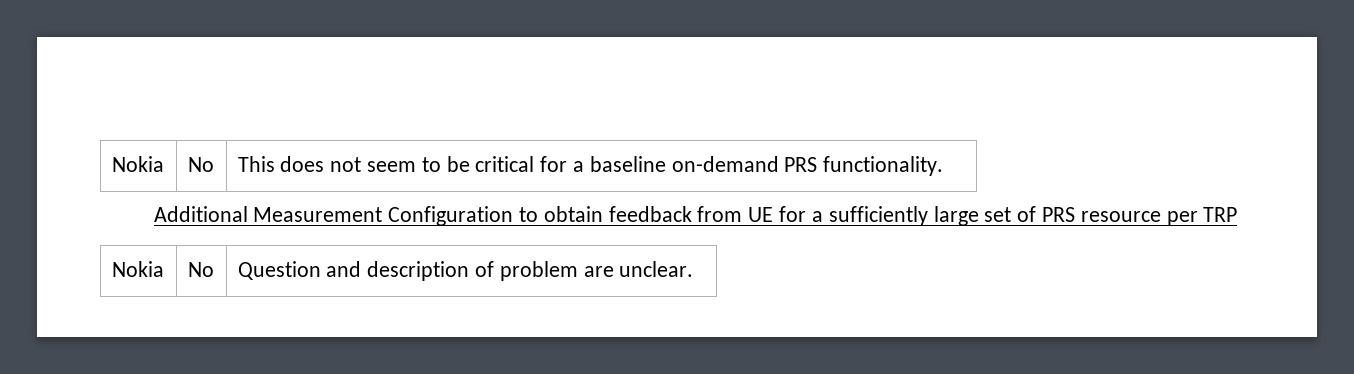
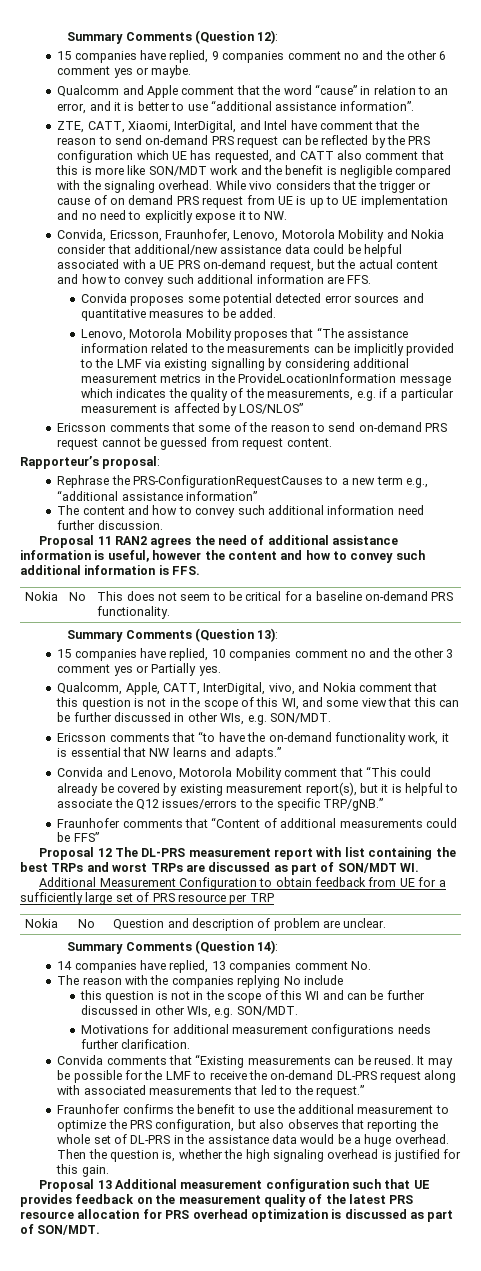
(111, 164) none -> [67,30,279,44] [57,50,447,63] [57,65,192,78] [57,84,449,98] [57,100,414,114] [57,120,419,133] [57,135,431,148] [57,150,444,163] [56,165,452,178] [57,180,432,193] [57,195,448,208] [57,210,288,223] [57,229,444,242] [57,244,402,257] [57,259,439,272] [57,274,372,287] [80,293,424,306] [80,308,277,321] [80,327,409,341] [80,343,454,356] [79,358,409,371] [80,373,451,386] [80,388,454,401] [80,403,304,416] [57,422,448,432] [57,437,332,450] [20,456,161,469] [57,475,428,488] [57,490,258,501] [57,505,424,518] [57,520,163,530] [39,535,399,548] [20,550,425,563] [20,565,201,575] Summary Comments (Question 12): // 15 companies have replied, 9 companies comment no and the other 6 comment yes or maybe. // Qualcomm and Apple comment that the word “cause” in relation to an error, and it is better to use “additional assistance information”. // ZTE, CATT, Xiaomi, InterDigital, and Intel have comment that the reason to send on-demand PRS request can be reflected by the PRS configuration which UE has requested, and CATT also comment that this is more like SON/MDT work and the benefit is negligible compared with the signaling overhead. While vivo considers that the trigger or cause of on demand PRS request from UE is up to UE implementation and no need to explicitly expose it to NW. // Convida, Ericsson, Fraunhofer, Lenovo, Motorola Mobility and Nokia consider that additional/new assistance data could be helpful associated with a UE PRS on-demand request, but the actual content and how to convey such additional information are FFS. // Convida proposes some potential detected error sources and quantitative measures to be added. // Lenovo, Motorola Mobility proposes that “The assistance information related to the measurements can be implicitly provided to the LMF via existing signalling by considering additional measurement metrics in the ProvideLocationInformation message which indicates the quality of the measurements, e.g. if a particular measurement is affected by LOS/NLOS” // Ericsson comments that some of the reason to send on-demand PRS request cannot be guessed from request content. // Rapporteur’s proposal: // Rephrase the PRS-ConfigurationRequestCauses to a new term e.g., “additional assistance information” // The content and how to convey such additional information need further discussion. // Proposal 11 RAN2 agrees the need of additional assistance information is useful, however the content and how to convey such additional information is FFS. //
(944, 166) none -> [67,628,279,642] [57,648,454,661] [57,663,221,676] [57,682,438,695] [56,697,459,710] [57,712,331,725] [57,731,449,745] [57,747,281,760] [57,766,432,780] [57,782,459,796] [57,798,383,811] [57,817,457,828] [57,832,99,842] [39,847,456,860] [20,862,420,875] // Summary Comments (Question 13): // 15 companies have replied, 10 companies comment no and the other 3 comment yes or Partially yes. // Qualcomm, Apple, CATT, InterDigital, vivo, and Nokia comment that this question is not in the scope of this WI, and some view that this can be further discussed in other WIs, e.g. SON/MDT. // Ericsson comments that “to have the on-demand functionality work, it is essential that NW learns and adapts.” // Convida and Lenovo, Motorola Mobility comment that “This could already be covered by existing measurement report(s), but it is helpful to associate the Q12 issues/errors to the specific TRP/gNB.” // Fraunhofer comments that “Content of additional measurements could be FFS” // Proposal 12 The DL-PRS measurement report with list containing the best TRPs and worst TRPs are discussed as part of SON/MDT WI.
(694, 269) none -> [67,940,279,954] [57,960,371,973] [57,975,343,988] [79,990,425,1003] [80,1005,298,1018] [80,1024,431,1037] [80,1039,191,1049] [57,1054,453,1068] [57,1070,457,1083] [57,1085,364,1098] [57,1104,449,1114] [57,1119,438,1132] [57,1134,449,1147] [57,1149,462,1162] [56,1164,109,1177] [39,1179,430,1192] [20,1194,414,1207] [20,1209,454,1222] [20,1224,101,1235] // Summary Comments (Question 14): // 14 companies have replied, 13 companies comment No. // The reason with the companies replying No include // this question is not in the scope of this WI and can be further discussed in other WIs, e.g. SON/MDT. // Motivations for additional measurement configurations needs further clarification. // Convida comments that “Existing measurements can be reused. It may be possible for the LMF to receive the on-demand DL-PRS request along with associated measurements that led to the request.” // Fraunhofer confirms the benefit to use the additional measurement to optimize the PRS configuration, but also observes that reporting the whole set of DL-PRS in the assistance data would be a huge overhead. Then the question is, whether the high signaling overhead is justified for this gain. // Proposal 13 Additional measurement configuration such that UE provides feedback on the measurement quality of the latest PRS resource allocation for PRS overhead optimization is discussed as part of SON/MDT.

